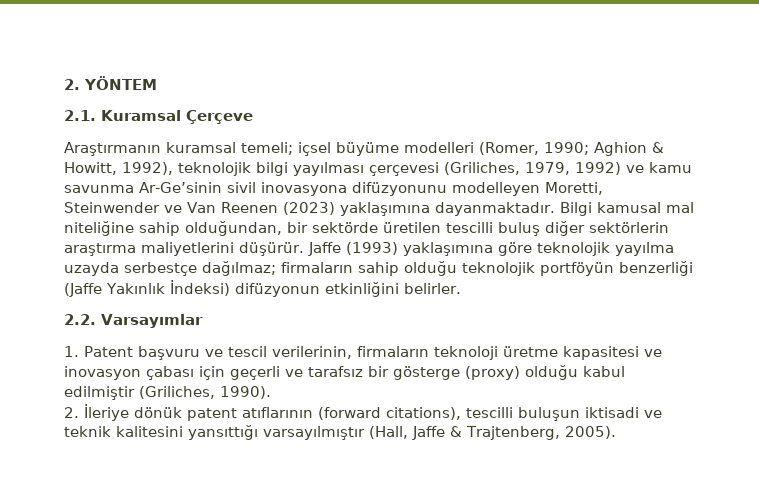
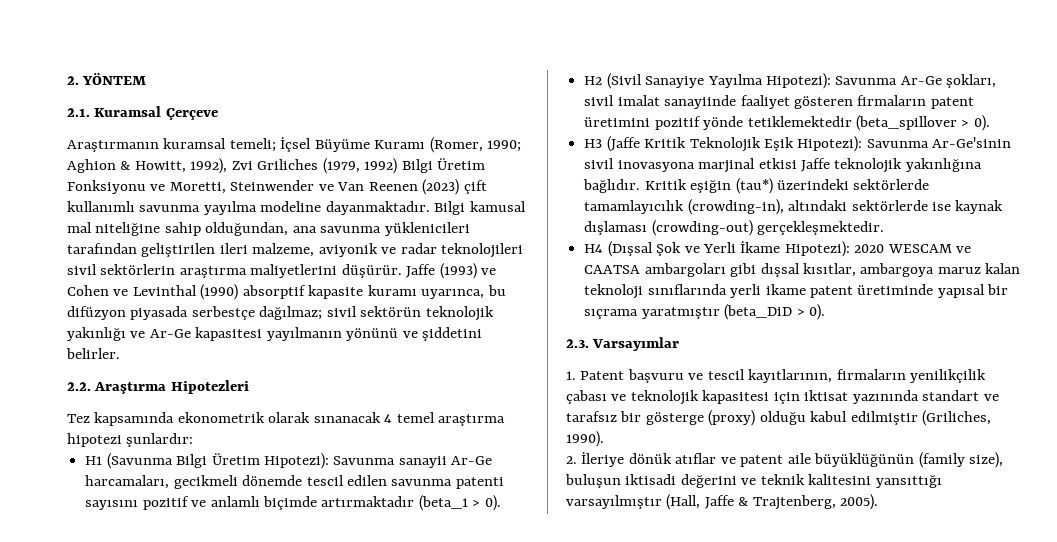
[298,142,474,156] içsel büyüme modelleri -> [280,137,426,152] İçsel Büyüme Kuramı
[178,162,692,176] [64,182,540,196] teknolojik bilgi yayılması çerçevesi (Griliches, 1979, 1992) ve kamu savunma Ar-Ge’sinin sivil inovasyona difüzyonunu modelleyen -> [231,158,486,174] [67,180,166,194] Zvi Griliches (1979, 1992) Bilgi Üretim Fonksiyonu ve
[339,202,430,216] yaklaşımına -> [463,180,487,194] [67,201,322,215] çift kullanımlı savunma yayılma modeline
[287,221,585,236] bir sektörde üretilen tescilli buluş diğer -> [292,222,470,236] [67,243,524,258] [67,264,97,275] ana savunma yüklenicileri tarafından geliştirilen ileri malzeme, aviyonik ve radar teknolojileri sivil
[402,242,674,256] [64,261,693,276] [64,280,461,297] [64,314,96,325] yaklaşımına göre teknolojik yayılma uzayda serbestçe dağılmaz; firmaların sahip olduğu teknolojik portföyün benzerliği (Jaffe Yakınlık İndeksi) difüzyonun etkinliğini belirler. // 2.2. -> [481,268,497,275] [67,284,506,300] [67,306,494,321] [67,327,483,341] [66,348,120,359] [67,380,249,394] [67,412,506,426] [67,433,194,447] [85,453,493,469] [85,475,504,489] [85,495,501,511] [584,73,997,89] [584,95,974,109] [584,115,990,131] [584,136,1012,152] [584,158,982,173] [583,178,930,194] [584,199,1004,215] [584,220,885,236] [584,241,972,257] [584,263,1021,277] [584,284,1009,299] [584,304,825,320] [566,339,589,348] ve Cohen ve Levinthal (1990) absorptif kapasite kuramı uyarınca, bu difüzyon piyasada serbestçe dağılmaz; sivil sektörün teknolojik yakınlığı ve Ar-Ge kapasitesi yayılmanın yönünü ve şiddetini belirler. // 2.2. Araştırma Hipotezleri // Tez kapsamında ekonometrik olarak sınanacak 4 temel araştırma hipotezi şunlardır: // H1 (Savunma Bilgi Üretim Hipotezi): Savunma sanayii Ar-Ge harcamaları, gecikmeli dönemde tescil edilen savunma patenti sayısını pozitif ve anlamlı biçimde artırmaktadır (beta_1 > 0). // H2 (Sivil Sanayiye Yayılma Hipotezi): Savunma Ar-Ge şokları, sivil imalat sanayiinde faaliyet gösteren firmaların patent üretimini pozitif yönde tetiklemektedir (beta_spillover > 0). // H3 (Jaffe Kritik Teknolojik Eşik Hipotezi): Savunma Ar-Ge'sinin sivil inovasyona marjinal etkisi Jaffe teknolojik yakınlığına bağlıdır. Kritik eşiğin (tau*) üzerindeki sektörlerde tamamlayıcılık (crowding-in), altındaki sektörlerde ise kaynak dışlaması (crowding-out) gerçekleşmektedir. // H4 (Dışsal Şok ve Yerli İkame Hipotezi): 2020 WESCAM ve CAATSA ambargoları gibi dışsal kısıtlar, ambargoya maruz kalan teknoloji sınıflarında yerli ikame patent üretiminde yapısal bir sıçrama yaratmıştır (beta_DiD > 0). // 2.3.
[272,346,662,360] [64,366,280,380] verilerinin, firmaların teknoloji üretme kapasitesi ve inovasyon çabası için geçerli -> [748,369,987,383] [566,390,980,405] kayıtlarının, firmaların yenilikçilik çabası ve teknolojik kapasitesi için iktisat yazınında standart
[187,407,513,421] patent atıflarının (forward citations), tescilli -> [675,452,1004,468] atıflar ve patent aile büyüklüğünün (family size),
(639, 412) none -> [680,474,737,488] değerini

